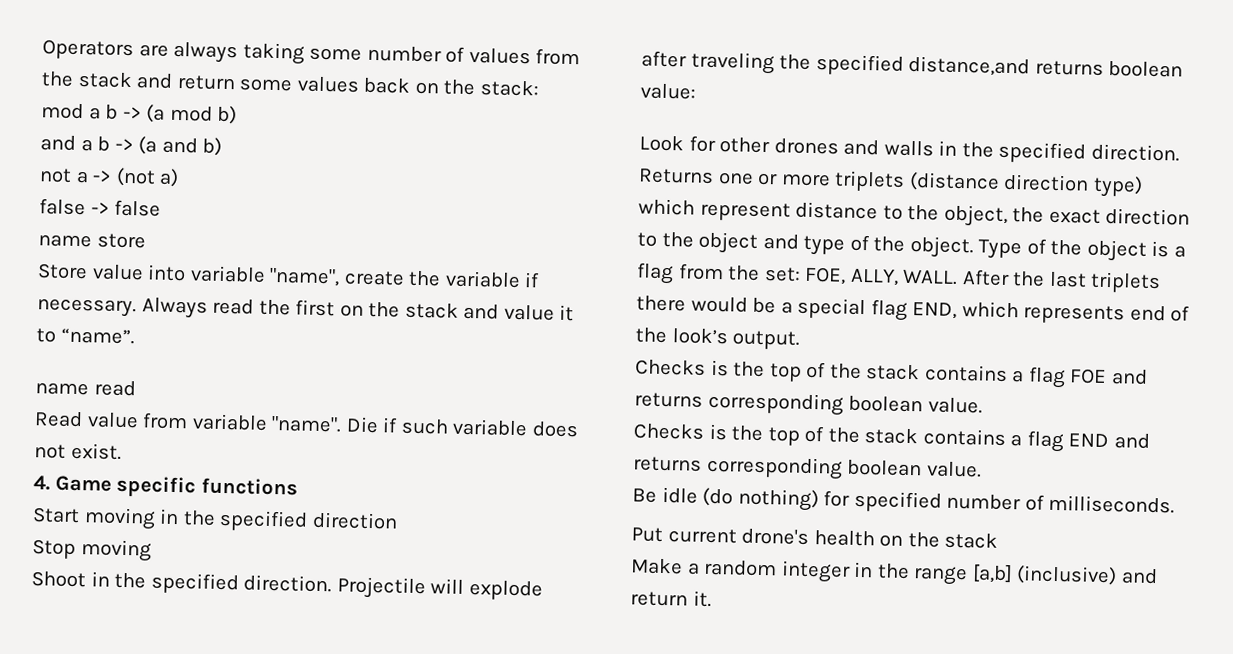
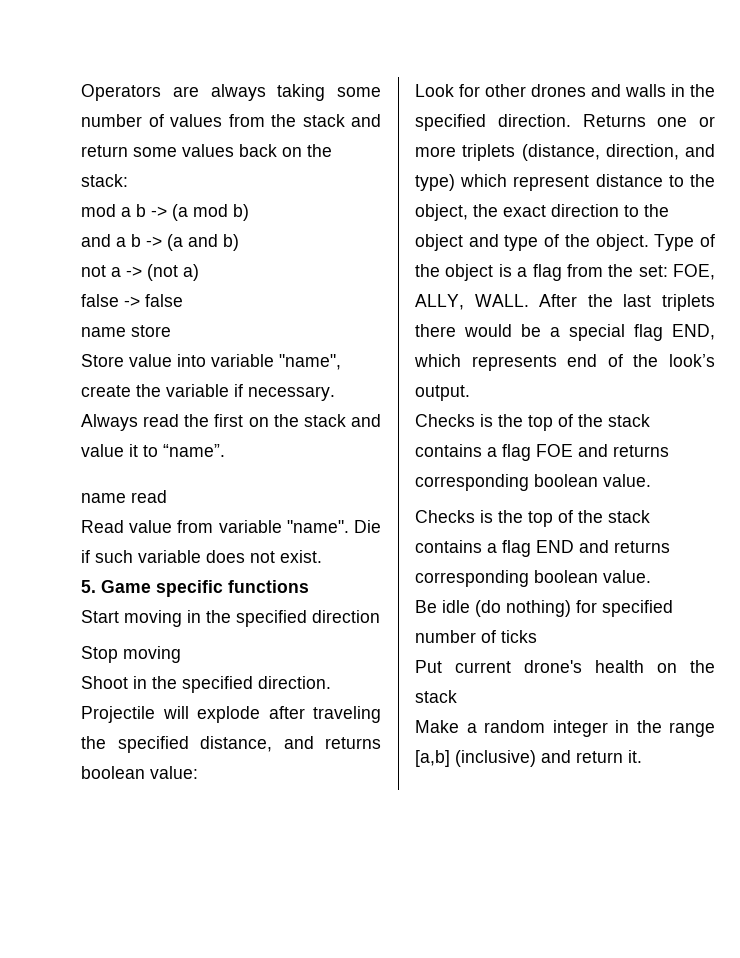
[33,475,50,491] 4. -> [81,580,96,593] 5.
[908,55,1031,77] distance,and -> [200,736,314,752] distance, and
[908,171,1090,192] (distance direction -> [521,144,715,161] (distance, direction, and
[1048,494,1176,514] milliseconds. -> [501,630,537,643] ticks

